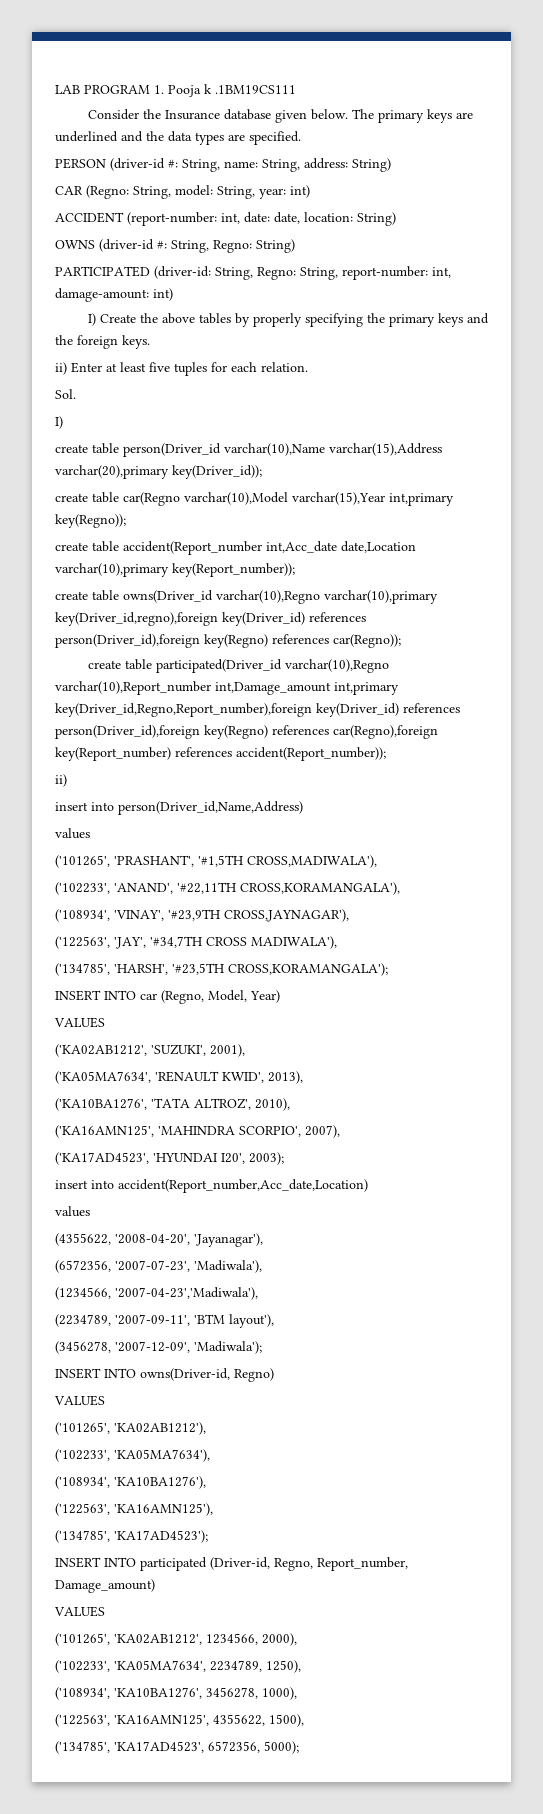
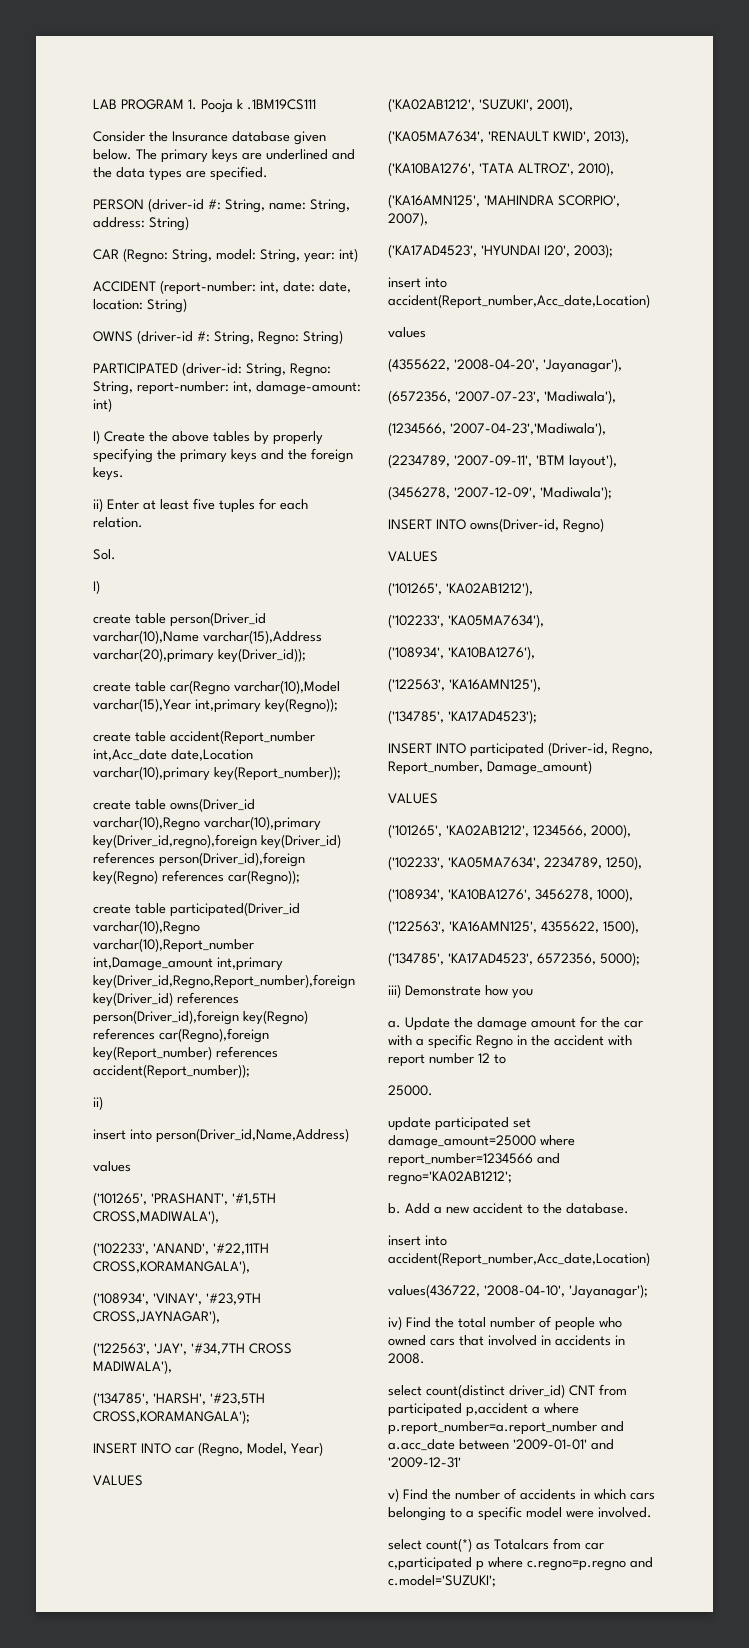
(299, 1747) none -> [388,984,533,999] [388,1016,643,1031] [388,1034,632,1049] [388,1053,506,1067] [388,1085,433,1096] [388,1117,531,1131] [388,1135,575,1149] [388,1153,560,1167] [388,1171,512,1185] [388,1203,629,1214] [388,1235,447,1246] [388,1252,650,1267] [388,1284,648,1299] [388,1316,622,1331] [388,1335,625,1346] [388,1353,425,1364] [388,1384,627,1398] [388,1403,579,1417] [388,1421,624,1435] [388,1439,614,1451] [388,1457,461,1468] [388,1488,655,1502] [388,1506,652,1521] [388,1538,604,1552] [388,1557,653,1571] [388,1575,496,1587] // iii) Demonstrate how you // a. Update the damage amount for the car with a specific Regno in the accident with report number 12 to // 25000. // update participated set damage_amount=25000 where report_number=1234566 and regno='KA02AB1212'; // b. Add a new accident to the database. // insert into accident(Report_number,Acc_date,Location) // values(436722, '2008-04-10', 'Jayanagar'); // iv) Find the total number of people who owned cars that involved in accidents in 2008. // select count(distinct driver_id) CNT from participated p,accident a where p.report_number=a.report_number and a.acc_date between '2009-01-01' and '2009-12-31' // v) Find the number of accidents in which cars belonging to a specific model were involved. // select count(*) as Totalcars from car c,participated p where c.regno=p.regno and c.model='SUZUKI';

